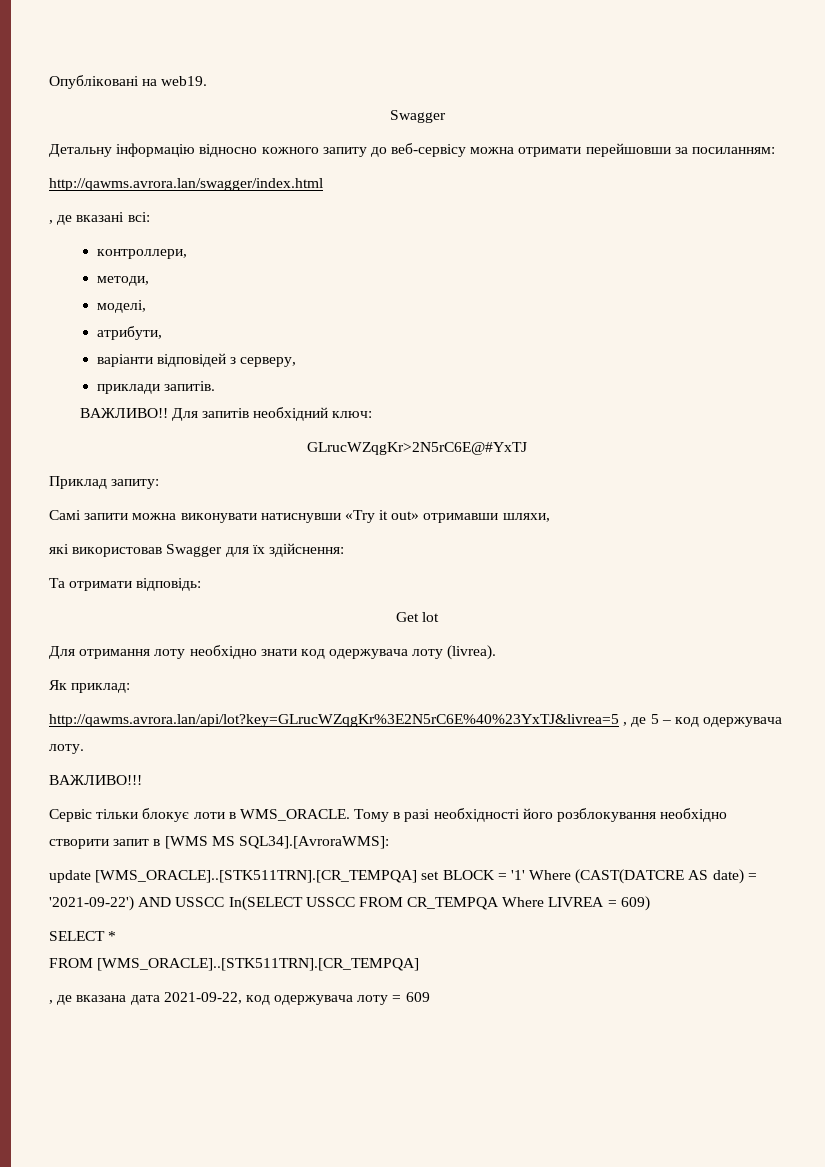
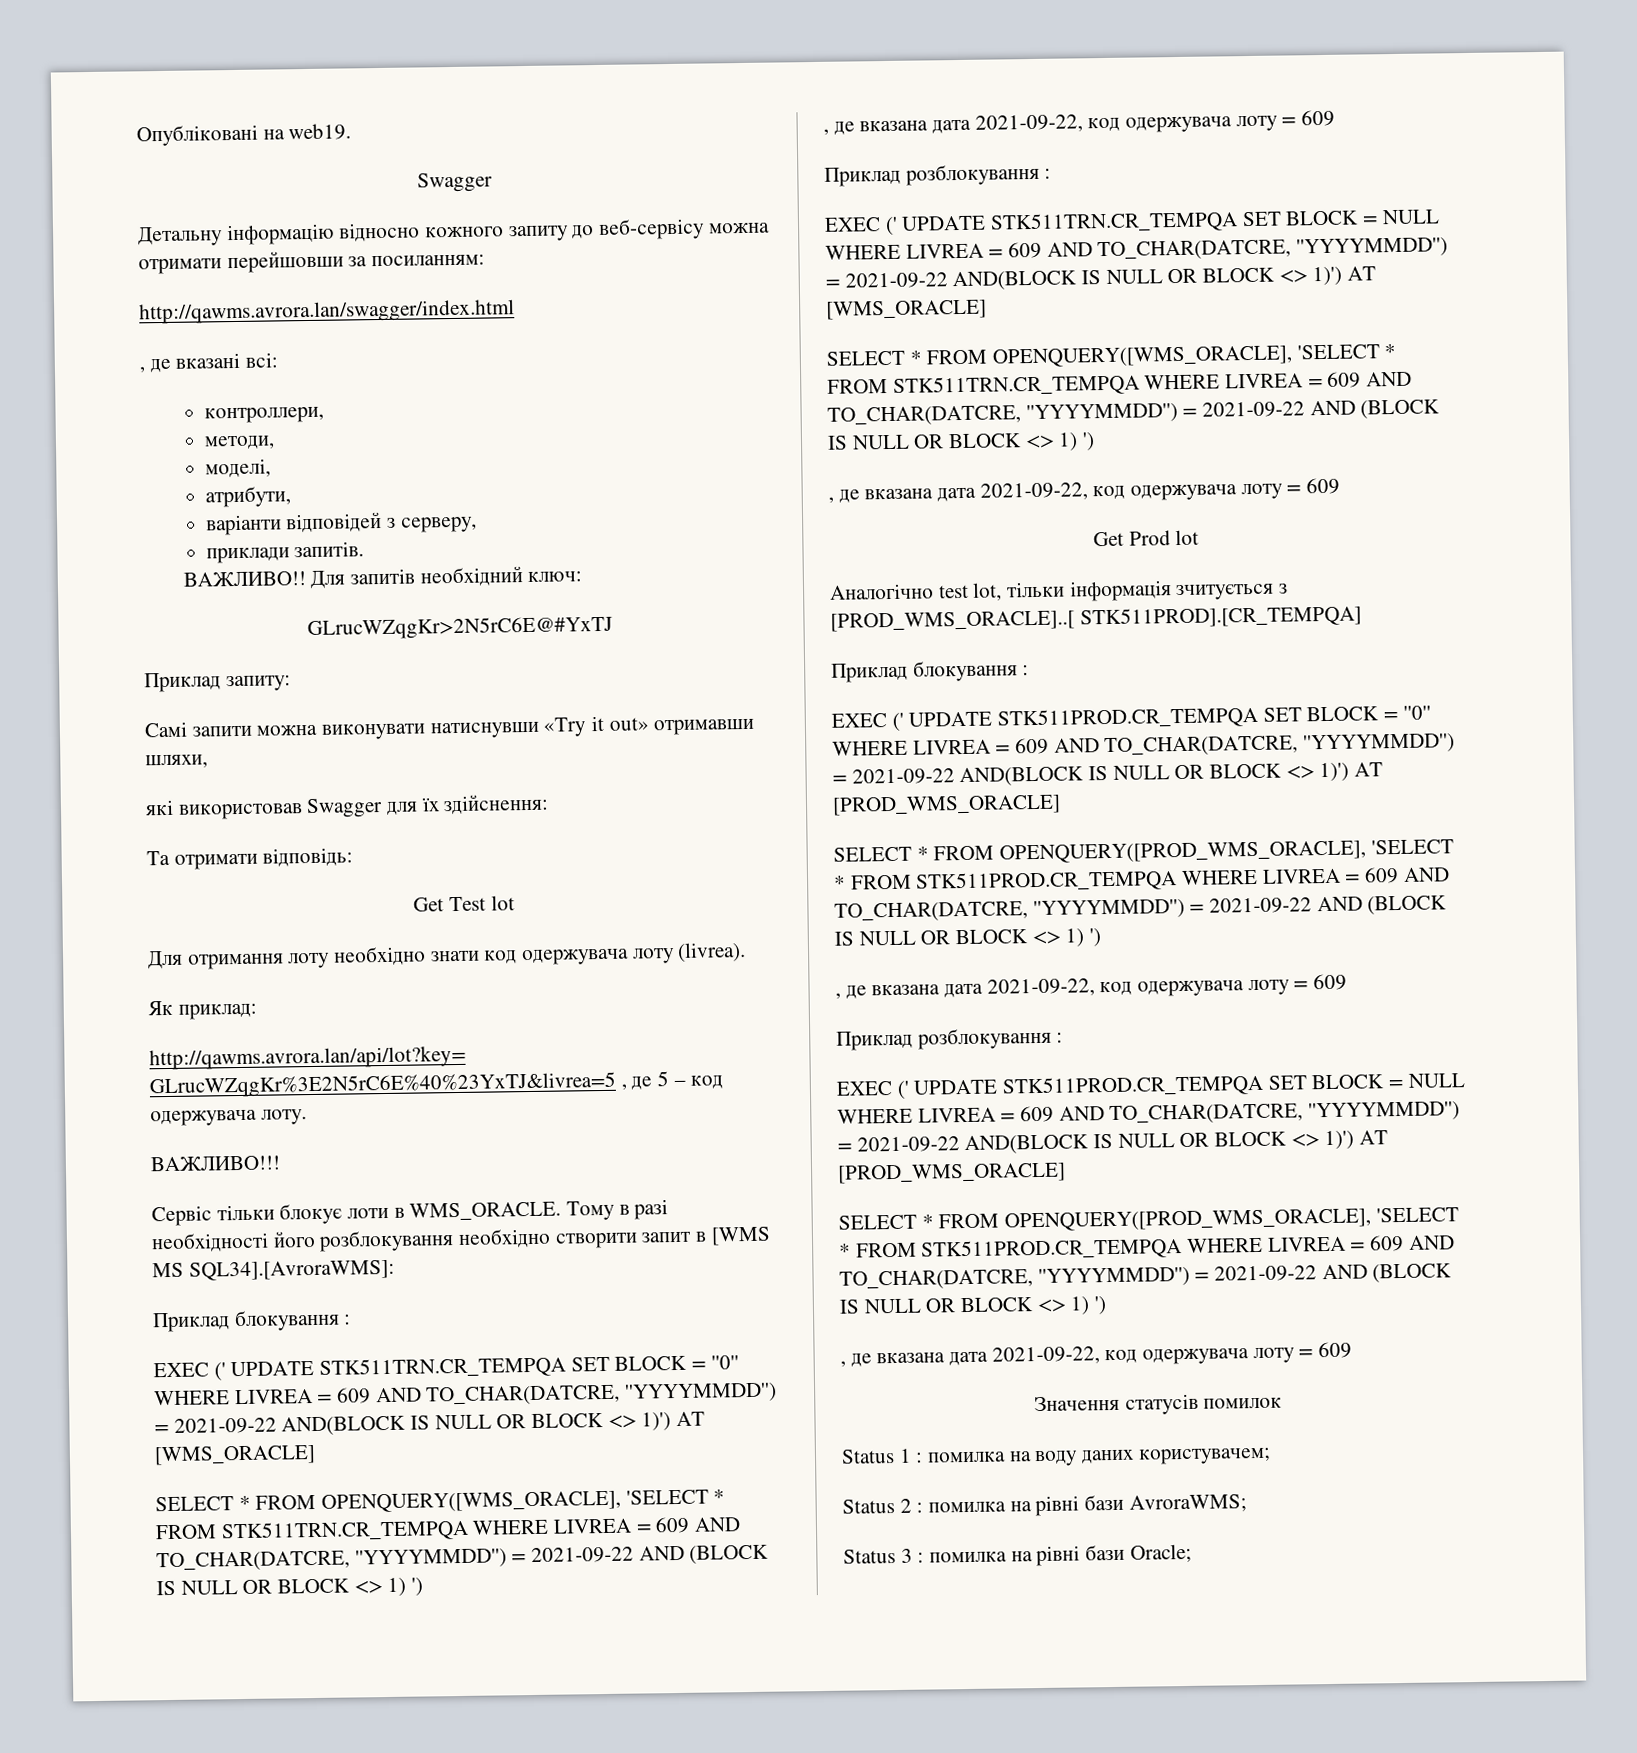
(419, 617) none -> [449,896,486,912] Test
[49,869,757,884] [49,896,650,911] [49,931,117,941] [49,958,420,971] update [WMS_ORACLE]..[STK511TRN].[CR_TEMPQA] set BLOCK = '1' Where (CAST(DATCRE AS date) = '2021-09-22') AND USSCC In(SELECT USSCC FROM CR_TEMPQA Where LIVREA = 609) // SELECT * // FROM [WMS_ORACLE]..[STK511TRN].[CR_TEMPQA] -> [152,1309,352,1333] [153,1355,739,1381] [154,1382,778,1406] [154,1411,706,1436] [154,1444,316,1466] [155,1489,726,1513] [155,1516,742,1543] [156,1544,770,1572] [156,1577,424,1597] Приклад блокування : // EXEC (' UPDATE STK511TRN.CR_TEMPQA SET BLOCK = ''0'' WHERE LIVREA = 609 AND TO_CHAR(DATCRE, ''YYYYMMDD'') = 2021-09-22 AND(BLOCK IS NULL OR BLOCK <> 1)') AT [WMS_ORACLE] // SELECT * FROM OPENQUERY([WMS_ORACLE], 'SELECT * FROM STK511TRN.CR_TEMPQA WHERE LIVREA = 609 AND TO_CHAR(DATCRE, ''YYYYMMDD'') = 2021-09-22 AND (BLOCK IS NULL OR BLOCK <> 1) ')
(430, 997) none -> [824,163,1052,187] [824,209,1440,236] [825,237,1449,261] [825,266,1377,291] [826,299,987,320] [826,343,1397,368] [827,371,1413,397] [827,399,1441,426] [827,432,1096,451] [828,477,1341,503] [1092,529,1200,547] [829,580,1289,602] [830,605,1362,632] [831,660,1030,683] [831,705,1431,731] [832,733,1456,757] [832,762,1384,787] [832,794,1061,816] [833,839,1454,864] [833,866,1450,893] [834,895,1448,922] [834,928,1102,947] [835,973,1348,999] [836,1027,1064,1051] [836,1073,1465,1099] [837,1101,1461,1125] [837,1130,1389,1155] [837,1162,1066,1184] [838,1207,1459,1232] [839,1234,1455,1261] [839,1263,1453,1290] [839,1296,1108,1315] [840,1341,1353,1367] [1033,1393,1283,1415] [841,1447,1271,1467] [842,1494,1247,1517] [843,1543,1192,1567] // Приклад розблокування : // EXEC (' UPDATE STK511TRN.CR_TEMPQA SET BLOCK = NULL WHERE LIVREA = 609 AND TO_CHAR(DATCRE, ''YYYYMMDD'') = 2021-09-22 AND(BLOCK IS NULL OR BLOCK <> 1)') AT [WMS_ORACLE] // SELECT * FROM OPENQUERY([WMS_ORACLE], 'SELECT * FROM STK511TRN.CR_TEMPQA WHERE LIVREA = 609 AND TO_CHAR(DATCRE, ''YYYYMMDD'') = 2021-09-22 AND (BLOCK IS NULL OR BLOCK <> 1) ') // , де вказана дата 2021-09-22, код одержувача лоту = 609 // Get Prod lot // Аналогічно test lot, тільки інформація зчитується з [PROD_WMS_ORACLE]..[ STK511PROD].[CR_TEMPQA] // Приклад блокування : // EXEC (' UPDATE STK511PROD.CR_TEMPQA SET BLOCK = ''0'' WHERE LIVREA = 609 AND TO_CHAR(DATCRE, ''YYYYMMDD'') = 2021-09-22 AND(BLOCK IS NULL OR BLOCK <> 1)') AT [PROD_WMS_ORACLE] // SELECT * FROM OPENQUERY([PROD_WMS_ORACLE], 'SELECT * FROM STK511PROD.CR_TEMPQA WHERE LIVREA = 609 AND TO_CHAR(DATCRE, ''YYYYMMDD'') = 2021-09-22 AND (BLOCK IS NULL OR BLOCK <> 1) ') // , де вказана дата 2021-09-22, код одержувача лоту = 609 // Приклад розблокування : // EXEC (' UPDATE STK511PROD.CR_TEMPQA SET BLOCK = NULL WHERE LIVREA = 609 AND TO_CHAR(DATCRE, ''YYYYMMDD'') = 2021-09-22 AND(BLOCK IS NULL OR BLOCK <> 1)') AT [PROD_WMS_ORACLE] // SELECT * FROM OPENQUERY([PROD_WMS_ORACLE], 'SELECT * FROM STK511PROD.CR_TEMPQA WHERE LIVREA = 609 AND TO_CHAR(DATCRE, ''YYYYMMDD'') = 2021-09-22 AND (BLOCK IS NULL OR BLOCK <> 1) ') // , де вказана дата 2021-09-22, код одержувача лоту = 609 // Значення статусів помилок // Status 1 : помилка на воду даних користувачем; // Status 2 : помилка на рівні бази AvroraWMS; // Status 3 : помилка на рівні бази Oracle;

